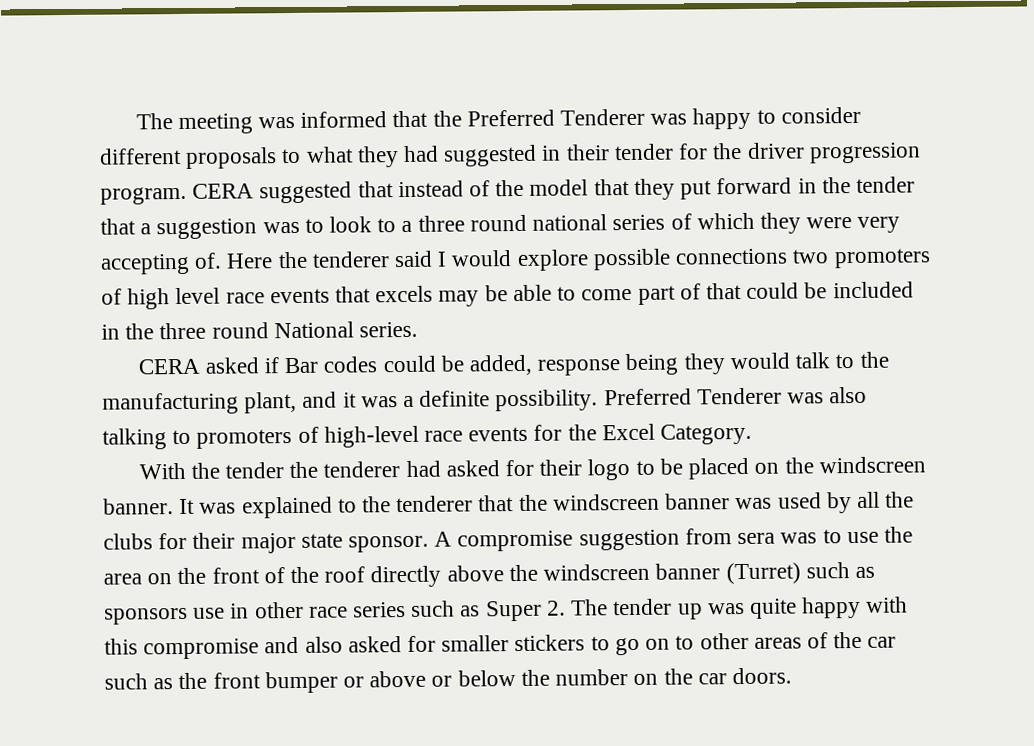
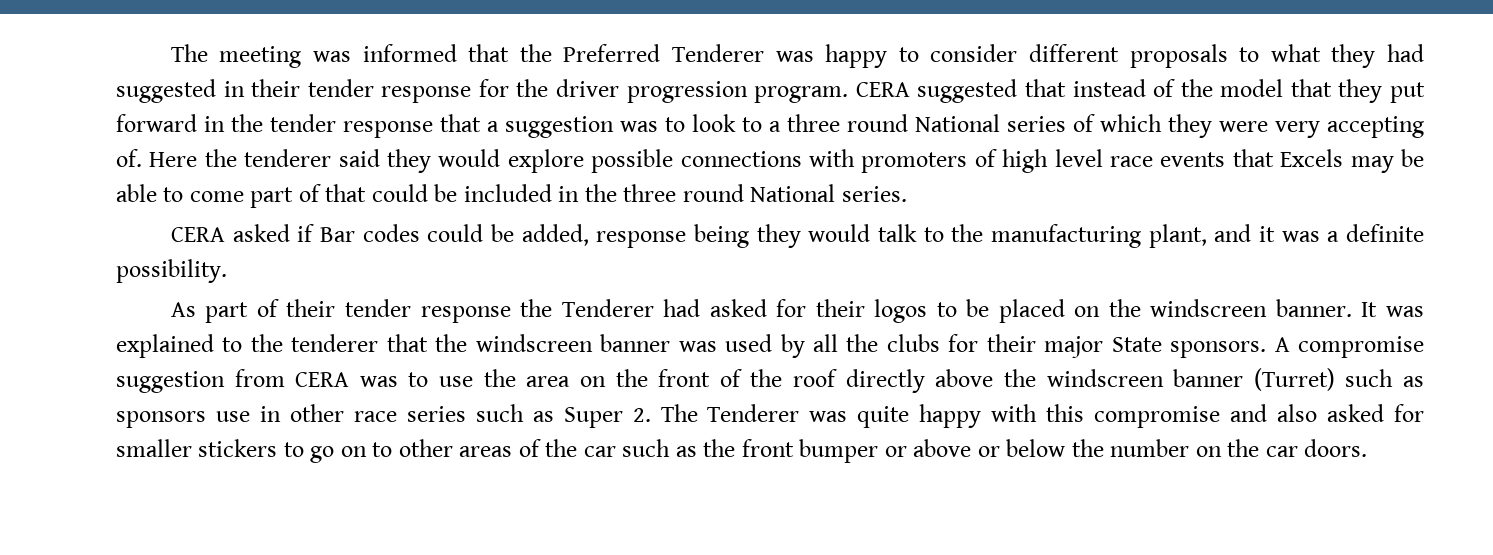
(674, 152) none -> [381,86,472,103] response
(915, 184) none -> [343,121,433,138] response
[532,214,608,231] national -> [915,114,1000,132] National
[437,251,448,267] I -> [387,149,431,173] they
[792,249,830,264] two -> [808,149,855,167] with
[375,285,434,303] excels -> [1280,149,1344,167] Excels
[603,386,868,406] [102,423,753,450] [138,461,401,480] Preferred Tenderer was also talking to promoters of high-level race events for the Excel Category. // With the tender the tenderer -> [170,299,654,323] // As part of their tender response the Tenderer
[587,458,631,481] logo -> [874,299,928,323] logos
[300,533,430,553] state sponsor. -> [1111,337,1267,358] State sponsors.
[737,532,776,545] sera -> [295,372,350,387] CERA
[613,598,703,620] tender up -> [707,404,800,422] Tenderer

